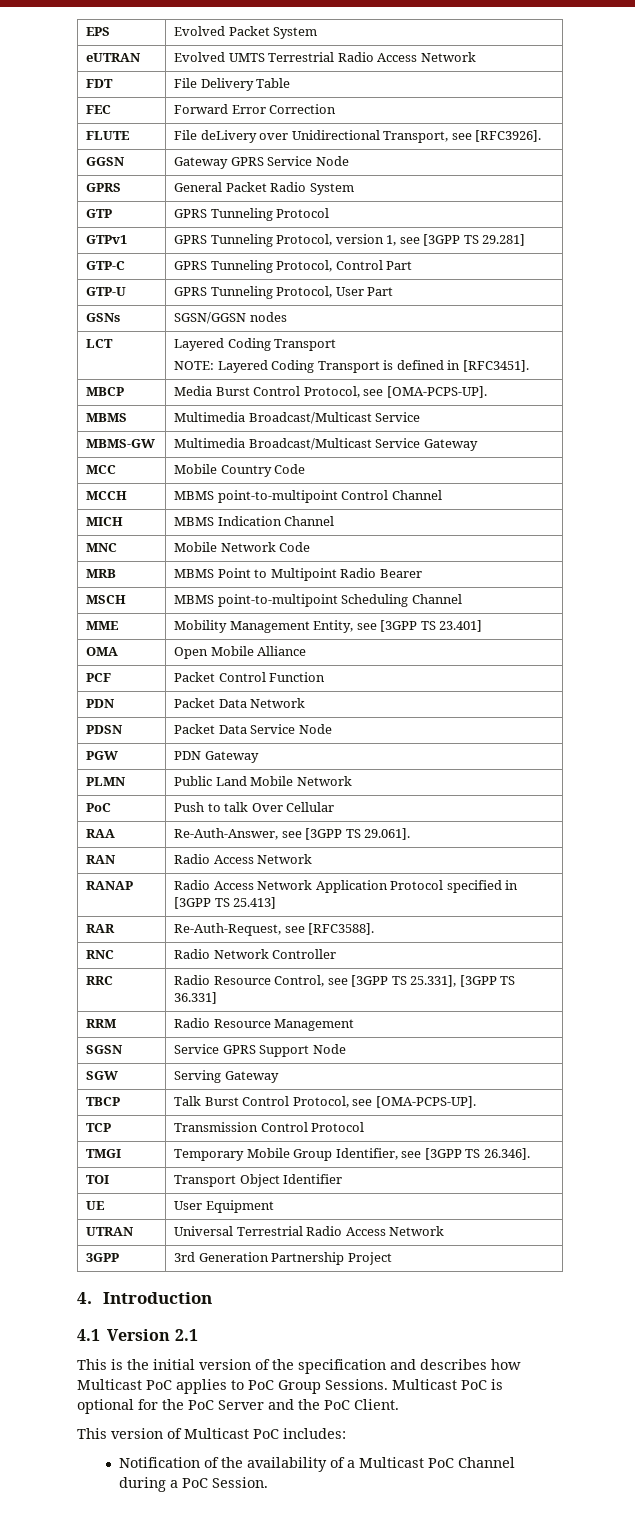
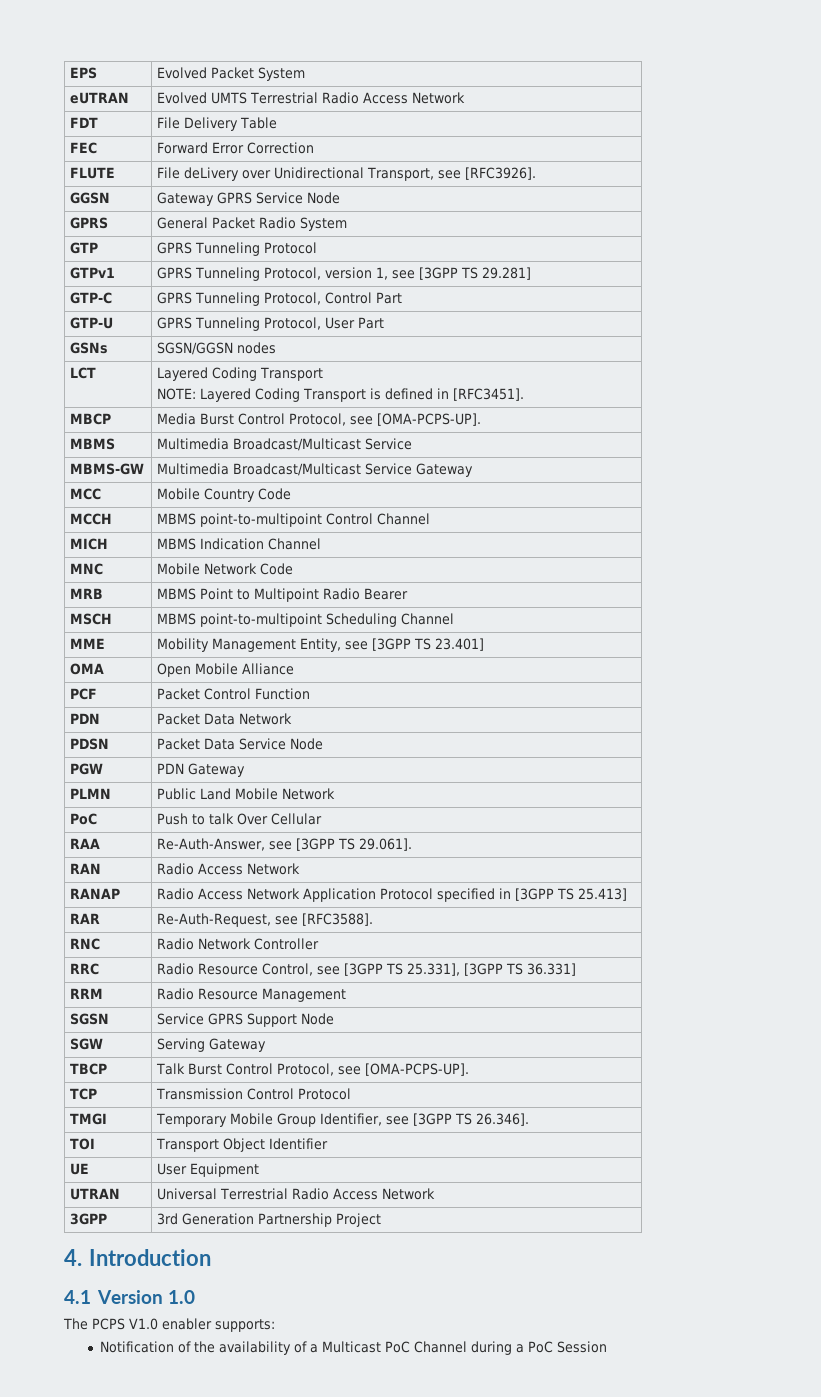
[174,1329,198,1341] [77,1359,521,1374] [77,1379,503,1394] [77,1399,399,1414] [77,1428,346,1439] 2.1 // This is the initial version of the specification and describes how Multicast PoC applies to PoC Group Sessions. Multicast PoC is optional for the PoC Server and the PoC Client. // This version of Multicast PoC includes: -> [167,1290,195,1304] [63,1318,275,1332] 1.0 // The PCPS V1.0 enabler supports:
[211,1477,268,1488] Session. -> [557,1341,608,1353] Session

